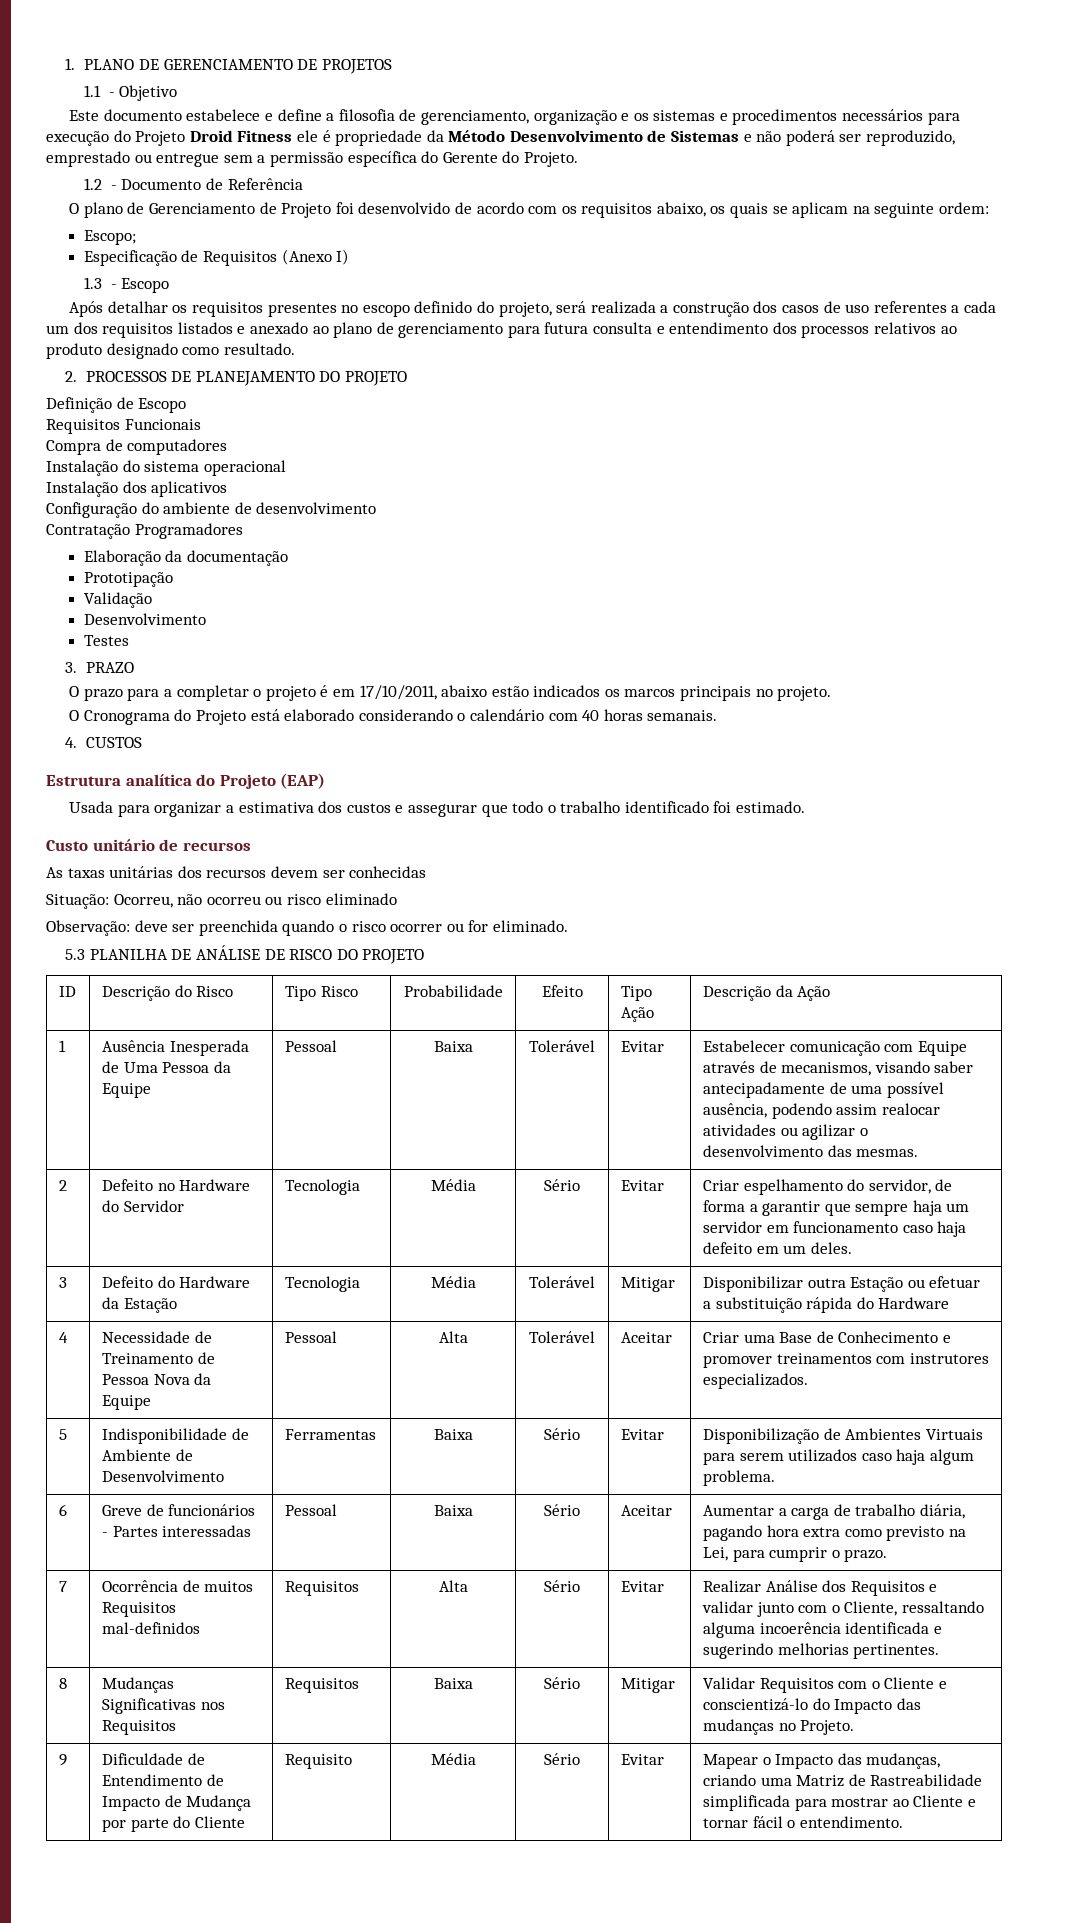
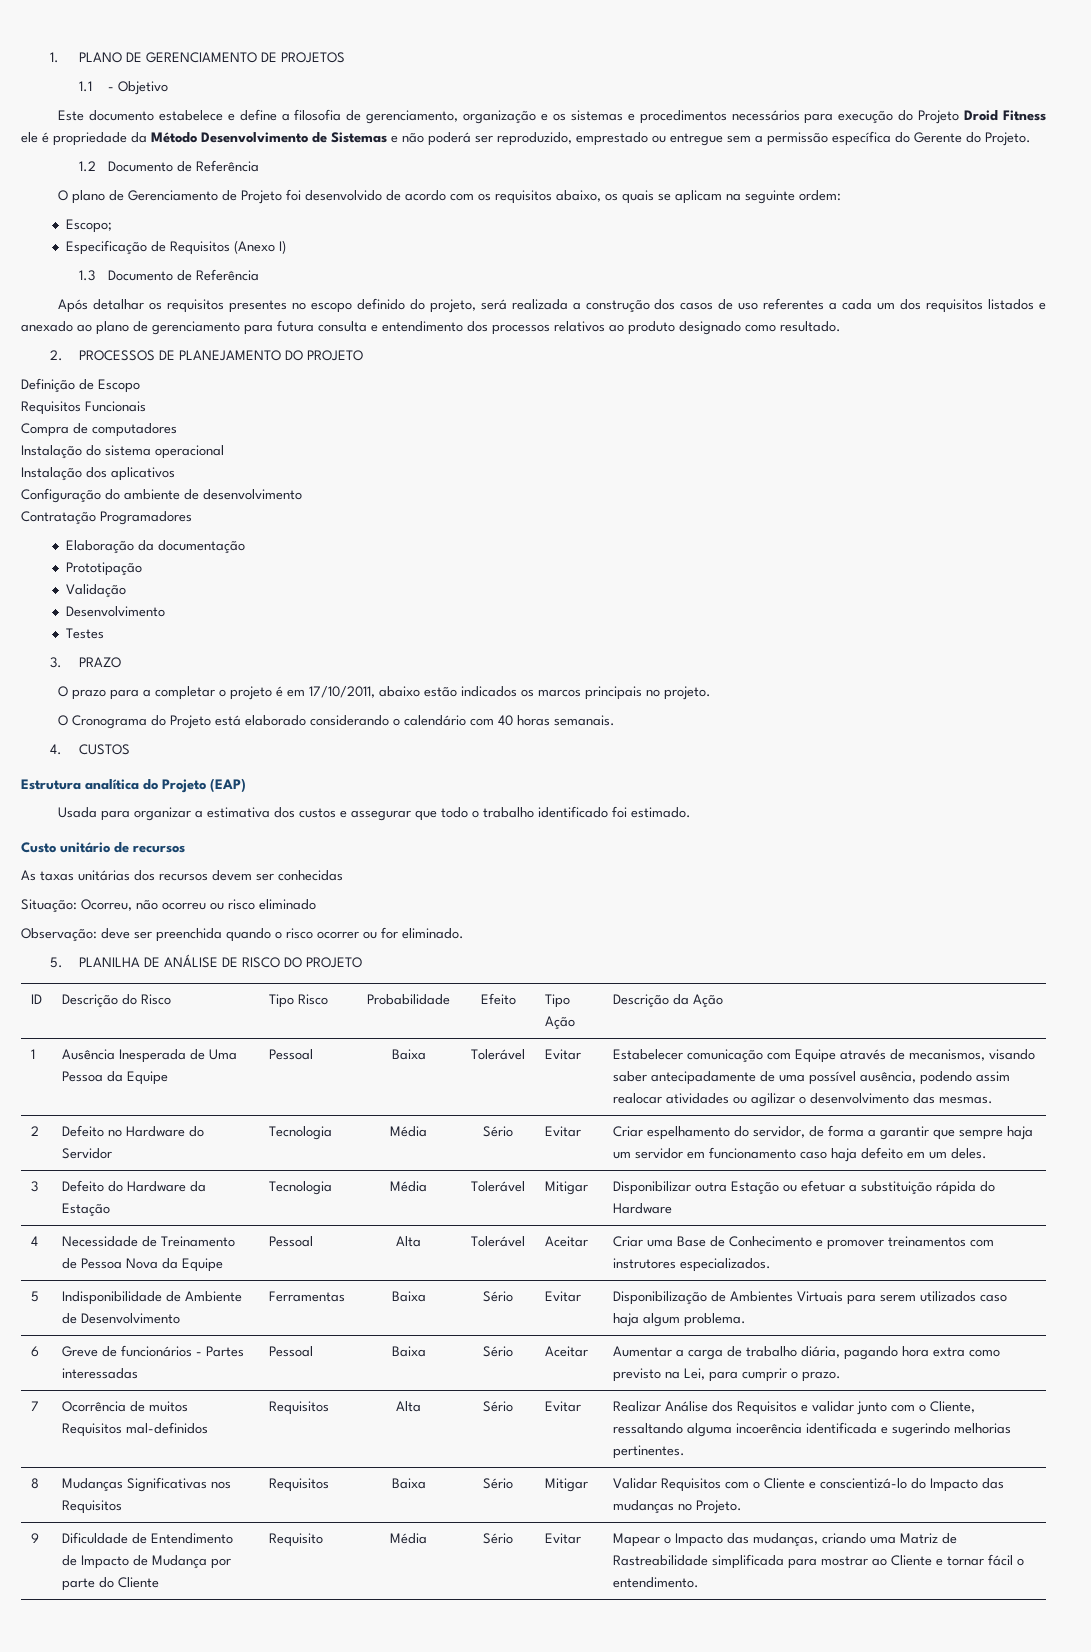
[110,185,117,190] - -> (96, 166) none
[110,278,170,293] - Escopo -> [107,269,259,281] Documento de Referência
[65,949,86,960] 5.3 -> [49,957,63,968] 5.

